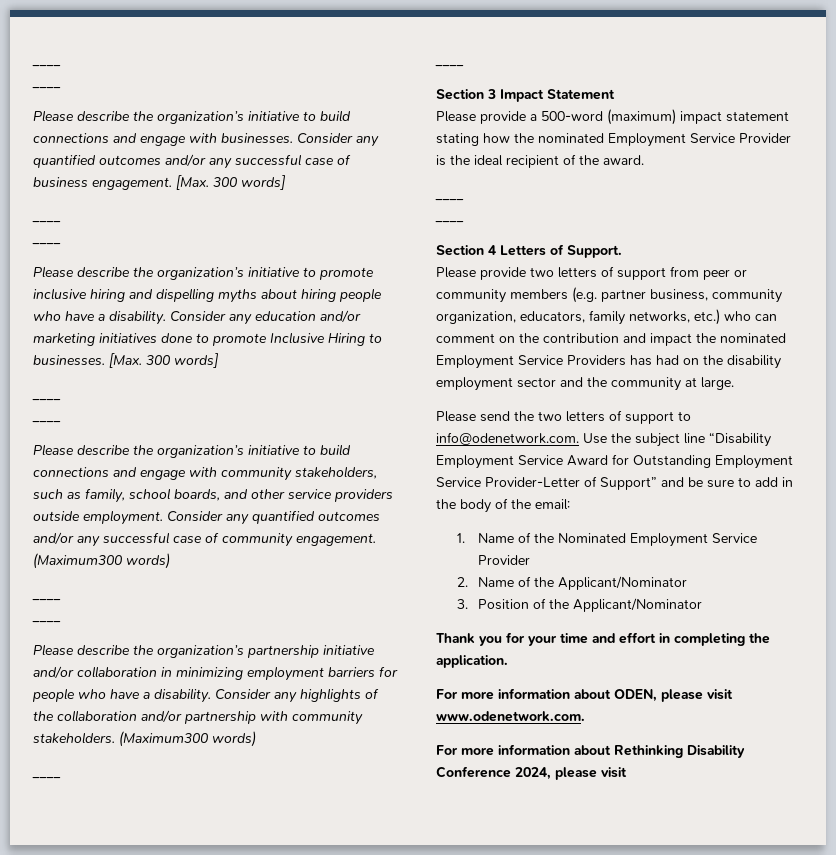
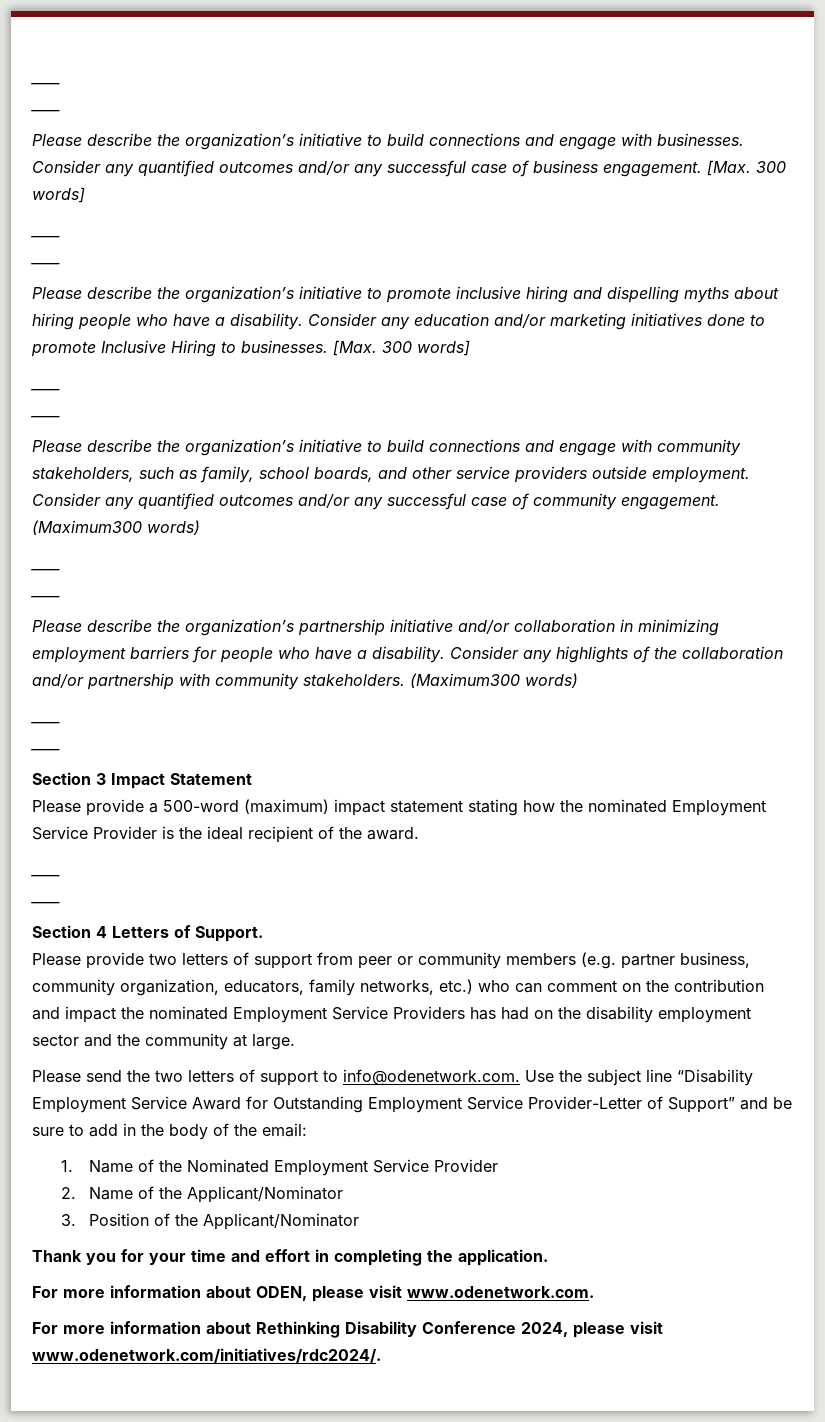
(627, 772) none -> [32,1348,381,1363] www.odenetwork.com/initiatives/rdc2024/.

